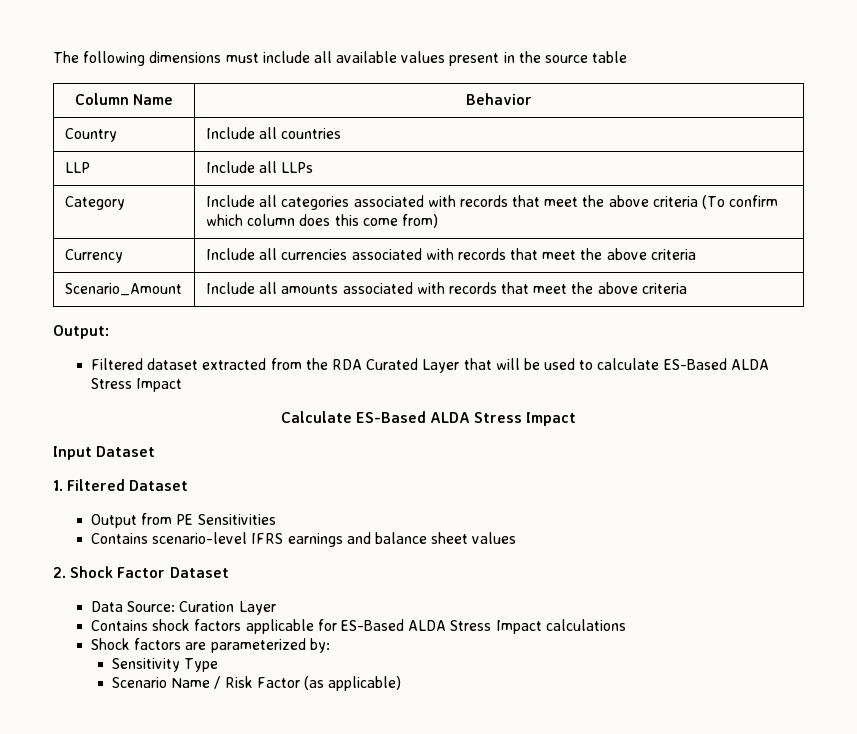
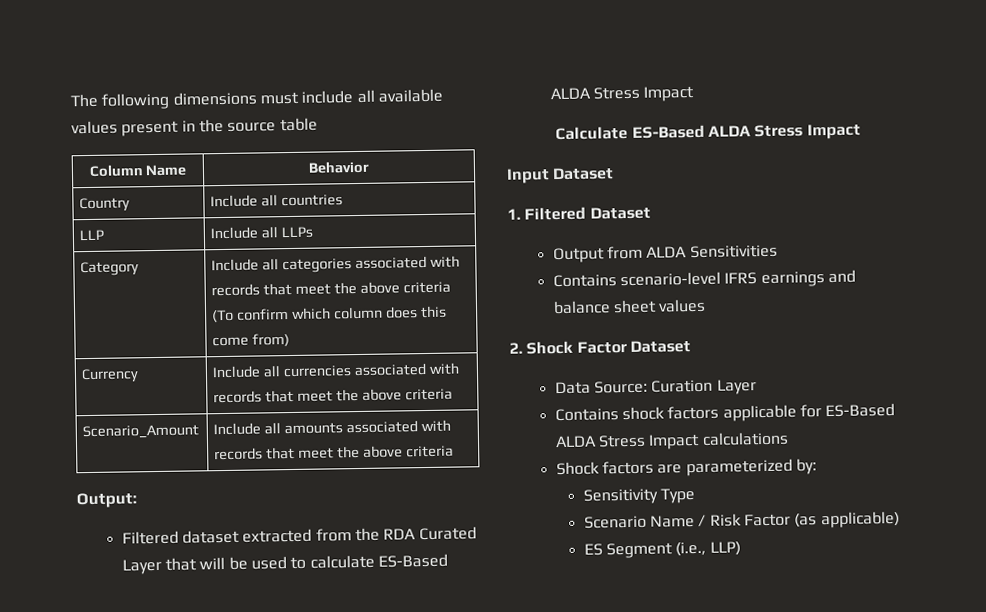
[176,514,194,525] PE -> [646,246,688,258] ALDA
(402, 683) none -> [583,541,741,559] // ES Segment (i.e., LLP)

